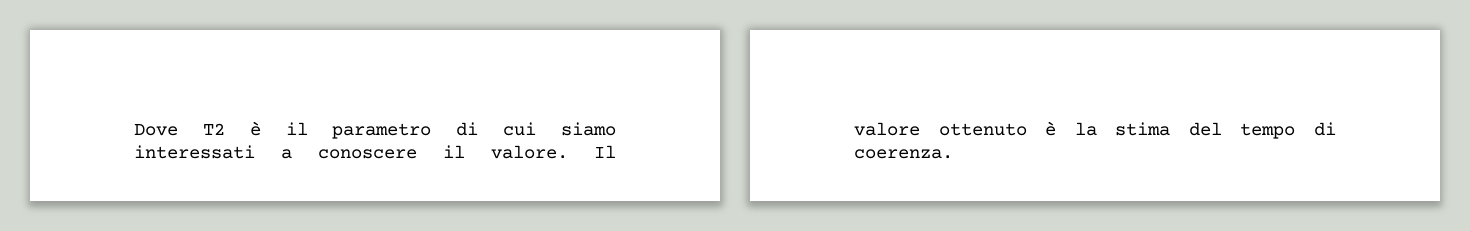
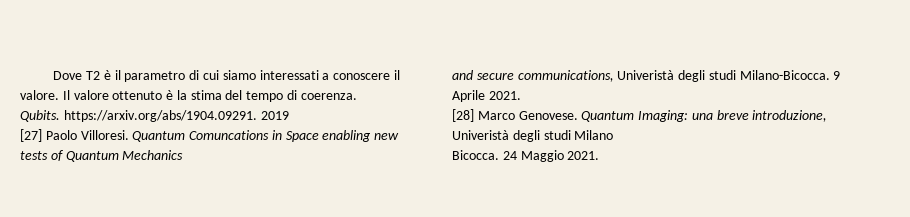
(953, 154) none -> [20,110,289,122] [20,129,400,142] [20,150,184,162] [452,70,841,82] [452,90,521,102] [452,109,828,122] [452,130,614,142] [452,150,600,162] // Qubits. https://arxiv.org/abs/1904.09291. 2019 // [27] Paolo Villoresi. Quantum Comuncations in Space enabling new tests of Quantum Mechanics // and secure communications, Univeristà degli studi Milano-Bicocca. 9 Aprile 2021. // [28] Marco Genovese. Quantum Imaging: una breve introduzione, Univeristà degli studi Milano // Bicocca. 24 Maggio 2021.

